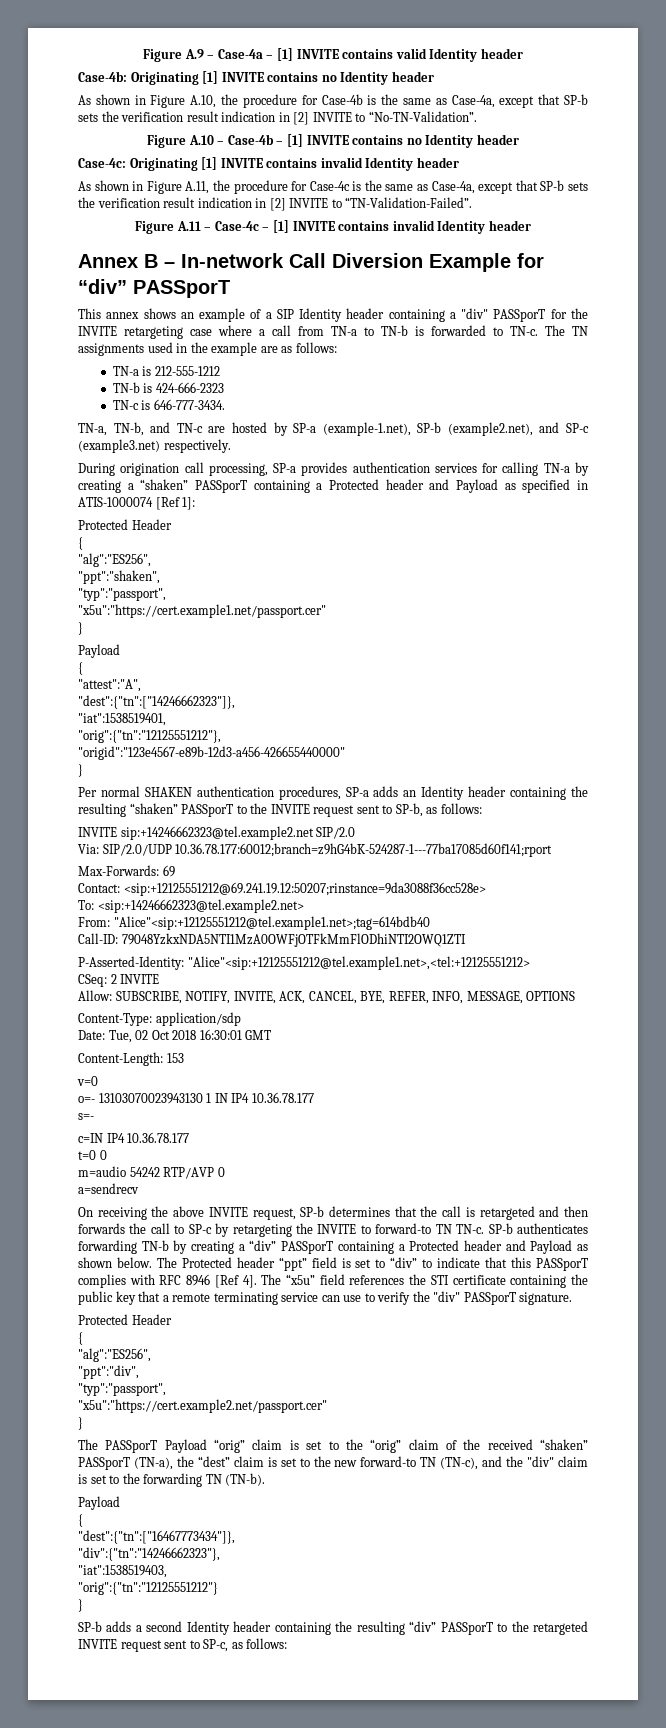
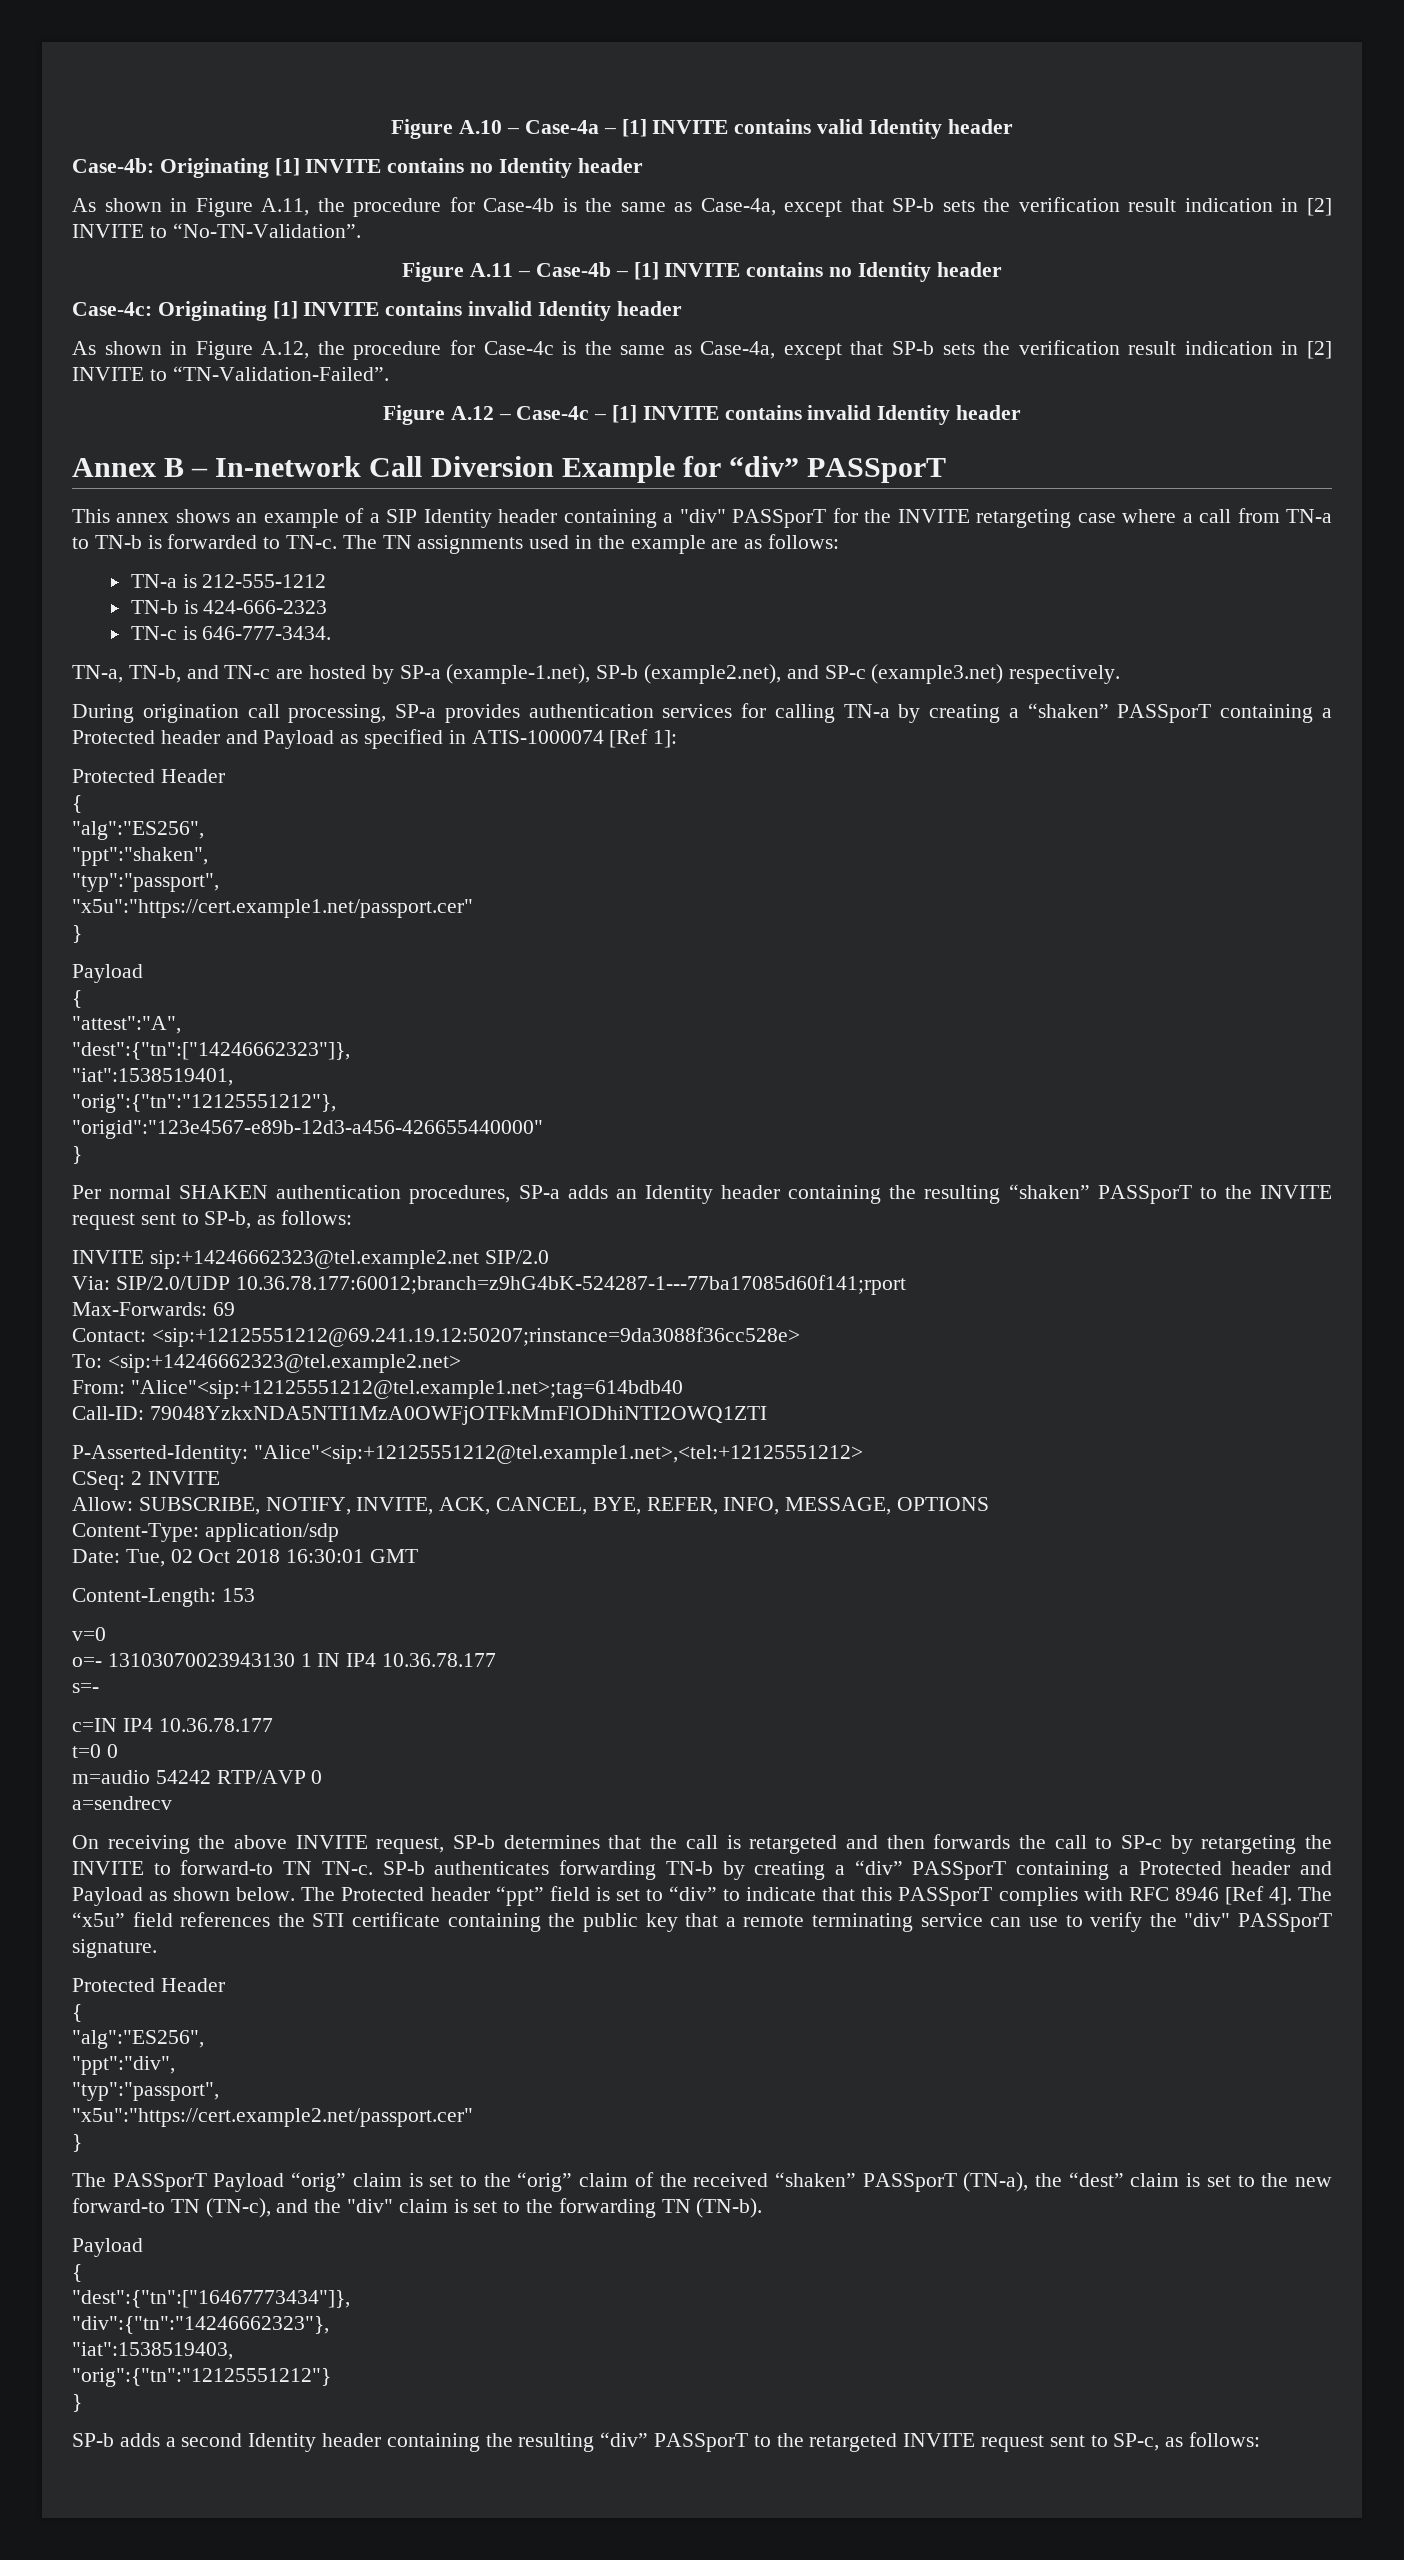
[143,49,204,62] Figure A.9 -> [391,119,503,139] Figure A.10
[190,95,217,108] A.10, -> [261,198,310,216] A.11,
[188,135,214,145] A.10 -> [470,263,514,277] A.11
[185,181,210,194] A.11, -> [261,341,310,359] A.12,
[176,221,201,231] A.11 -> [450,406,494,420] A.12

